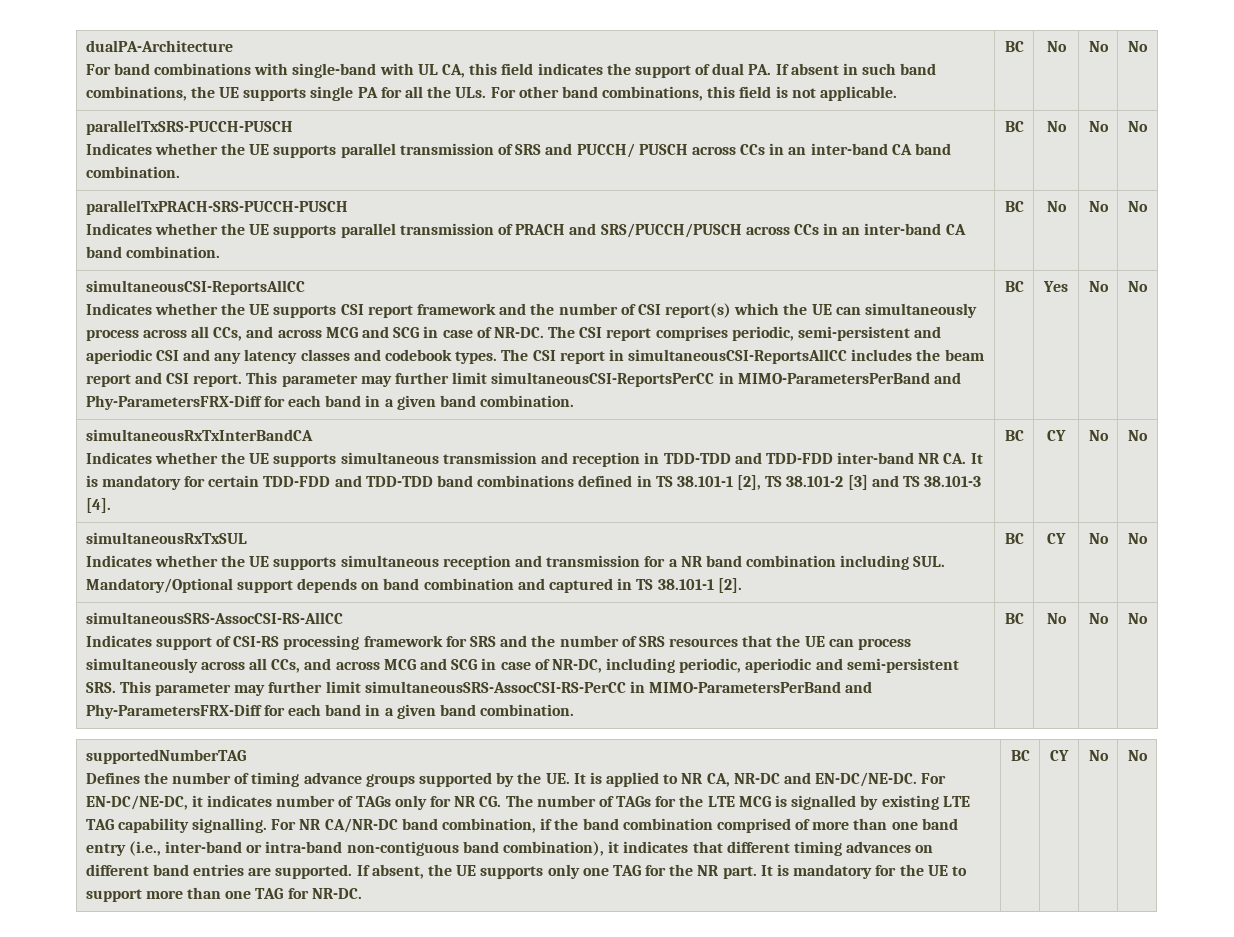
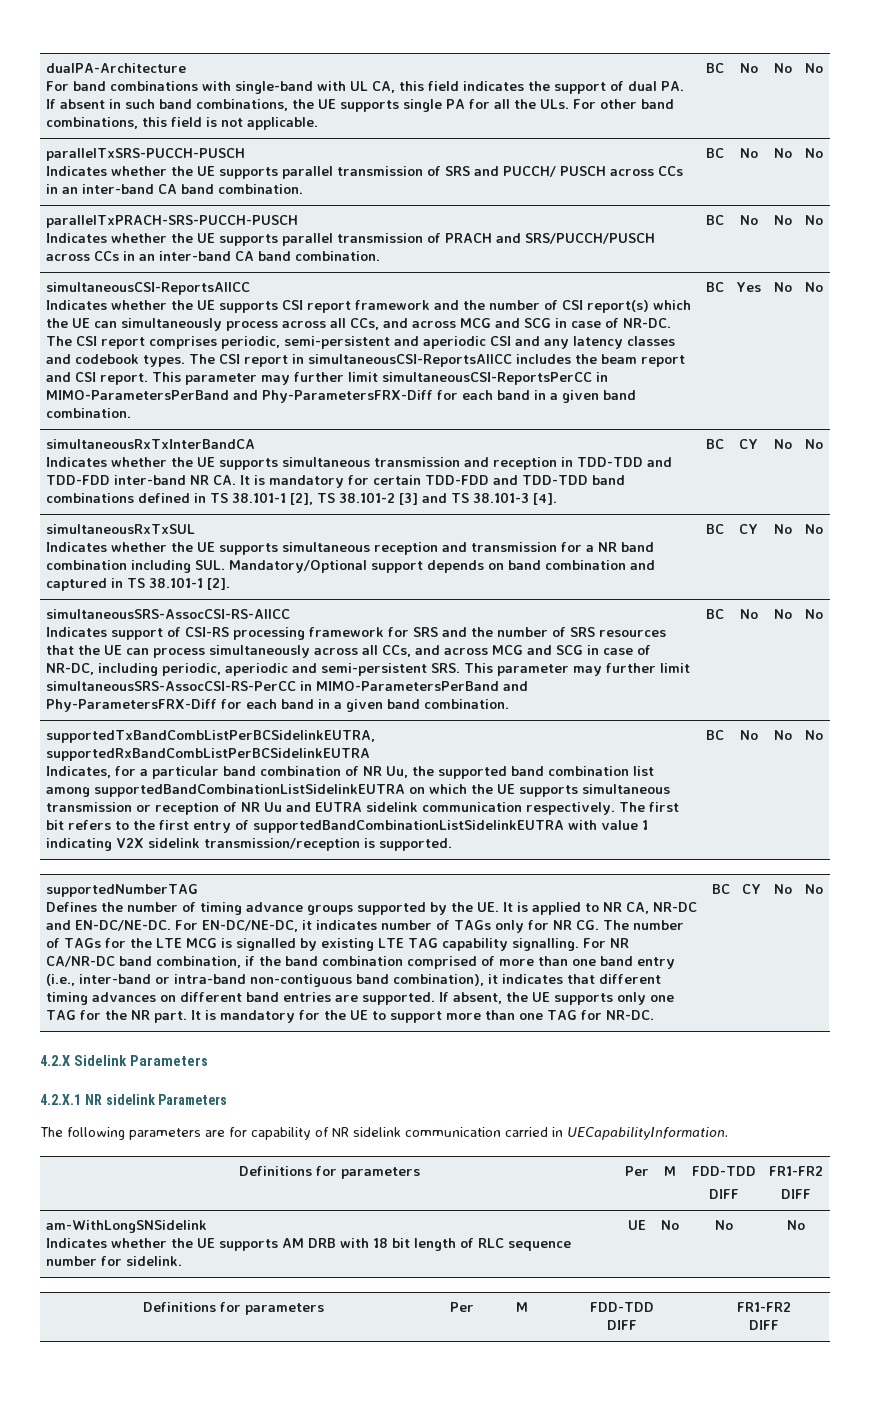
(1148, 618) none -> [45,730,375,743] [45,748,370,761] [45,766,654,779] [45,784,670,797] [45,802,679,815] [45,820,648,833] [45,838,452,851] [705,730,724,740] [739,730,758,740] [774,730,792,740] [805,730,823,740] // supportedTxBandCombListPerBCSidelinkEUTRA, supportedRxBandCombListPerBCSidelinkEUTRA // Indicates, for a particular band combination of NR Uu, the supported band combination list among supportedBandCombinationListSidelinkEUTRA on which the UE supports simultaneous transmission or reception of NR Uu and EUTRA sidelink communication respectively. The first bit refers to the first entry of supportedBandCombinationListSidelinkEUTRA with value 1 indicating V2X sidelink transmission/reception is supported. | BC | No | No | No
(1148, 755) none -> [40,1055,208,1066] [40,1094,228,1105] [40,1127,728,1140] [239,1166,420,1179] [624,1166,649,1176] [664,1166,676,1176] [692,1166,756,1176] [709,1189,739,1199] [769,1166,823,1176] [781,1189,811,1199] [45,1220,207,1233] [45,1238,571,1251] [45,1256,182,1266] [627,1220,646,1230] [661,1220,679,1230] [715,1220,733,1230] [787,1220,805,1230] [142,1302,324,1315] [449,1302,474,1312] [516,1302,528,1312] [590,1302,654,1312] [607,1320,637,1330] [736,1302,791,1312] [748,1320,779,1330] // 4.2.X Sidelink Parameters // 4.2.X.1 NR sidelink Parameters // The following parameters are for capability of NR sidelink communication carried in UECapabilityInformation. // Definitions for parameters | Per | M | FDD-TDD // DIFF | FR1-FR2 // DIFF // am-WithLongSNSidelink // Indicates whether the UE supports AM DRB with 18 bit length of RLC sequence number for sidelink. | UE | No | No | No // Definitions for parameters | Per | M | FDD-TDD // DIFF | FR1-FR2 // DIFF

